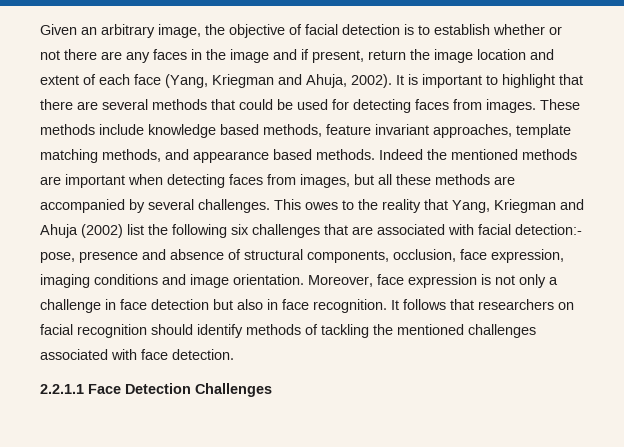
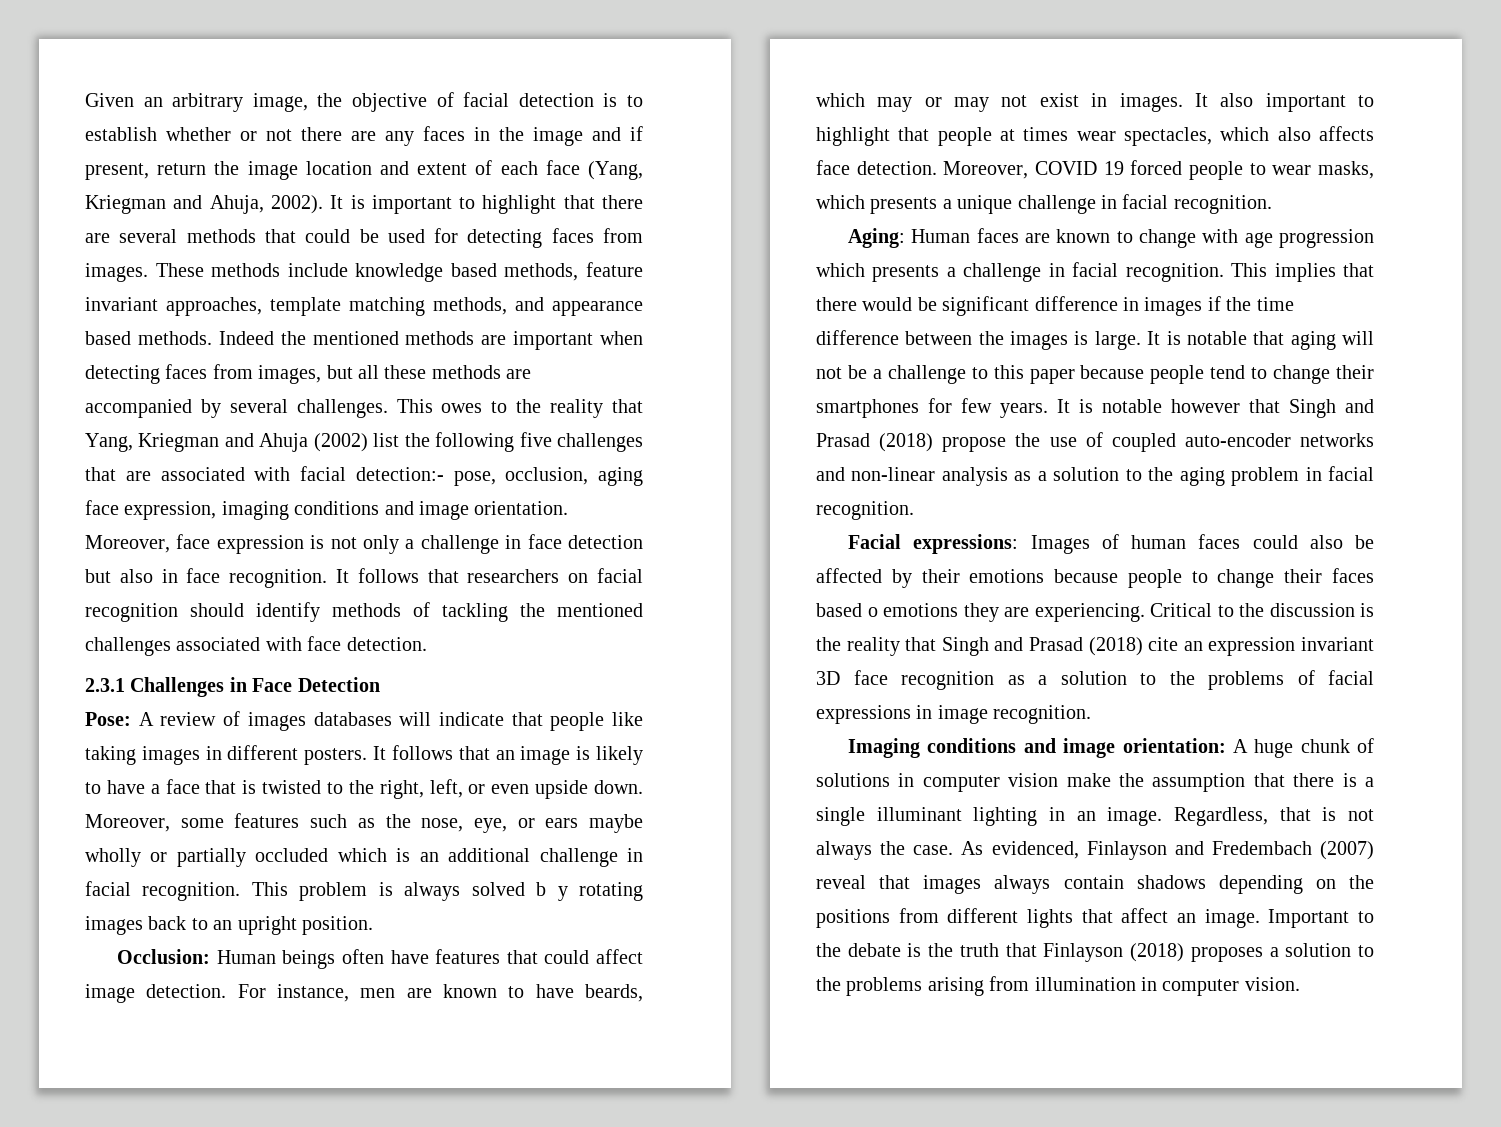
[231,224,249,235] six -> [519,432,552,447] five
[79,249,456,263] presence and absence of structural components, occlusion, -> [505,467,643,486] occlusion, aging
[40,384,84,394] 2.2.1.1 -> [85,677,247,697] 2.3.1 Challenges in
[195,383,272,397] Challenges -> [85,711,643,731] [85,745,643,765] [85,779,643,799] [85,813,643,833] [85,848,644,867] [85,881,644,901] [85,916,373,935] [117,949,643,969] [85,984,643,1003] [816,93,1374,112] [816,126,1374,146] [816,160,1374,180] [816,194,1272,214] [848,228,1374,248] [816,262,1374,282] [816,296,1294,316] [816,330,1374,350] [816,365,1374,384] [816,398,1374,418] [816,432,1374,452] [816,466,1374,486] [816,501,914,520] [848,534,1374,554] [816,568,1374,588] [816,603,1374,622] [816,637,1374,656] [816,670,1374,690] [816,705,1092,724] [848,738,1374,758] [816,773,1374,792] [816,807,1374,826] [816,841,1374,860] [816,875,1374,894] [816,908,1374,928] [816,943,1374,962] [816,976,1300,996] // Pose: A review of images databases will indicate that people like taking images in different posters. It follows that an image is likely to have a face that is twisted to the right, left, or even upside down. Moreover, some features such as the nose, eye, or ears maybe wholly or partially occluded which is an additional challenge in facial recognition. This problem is always solved b y rotating images back to an upright position. // Occlusion: Human beings often have features that could affect image detection. For instance, men are known to have beards, which may or may not exist in images. It also important to highlight that people at times wear spectacles, which also affects face detection. Moreover, COVID 19 forced people to wear masks, which presents a unique challenge in facial recognition. // Aging: Human faces are known to change with age progression which presents a challenge in facial recognition. This implies that there would be significant difference in images if the time difference between the images is large. It is notable that aging will not be a challenge to this paper because people tend to change their smartphones for few years. It is notable however that Singh and Prasad (2018) propose the use of coupled auto-encoder networks and non-linear analysis as a solution to the aging problem in facial recognition. // Facial expressions: Images of human faces could also be affected by their emotions because people to change their faces based o emotions they are experiencing. Critical to the discussion is the reality that Singh and Prasad (2018) cite an expression invariant 3D face recognition as a solution to the problems of facial expressions in image recognition. // Imaging conditions and image orientation: A huge chunk of solutions in computer vision make the assumption that there is a single illuminant lighting in an image. Regardless, that is not always the case. As evidenced, Finlayson and Fredembach (2007) reveal that images always contain shadows depending on the positions from different lights that affect an image. Important to the debate is the truth that Finlayson (2018) proposes a solution to the problems arising from illumination in computer vision.

